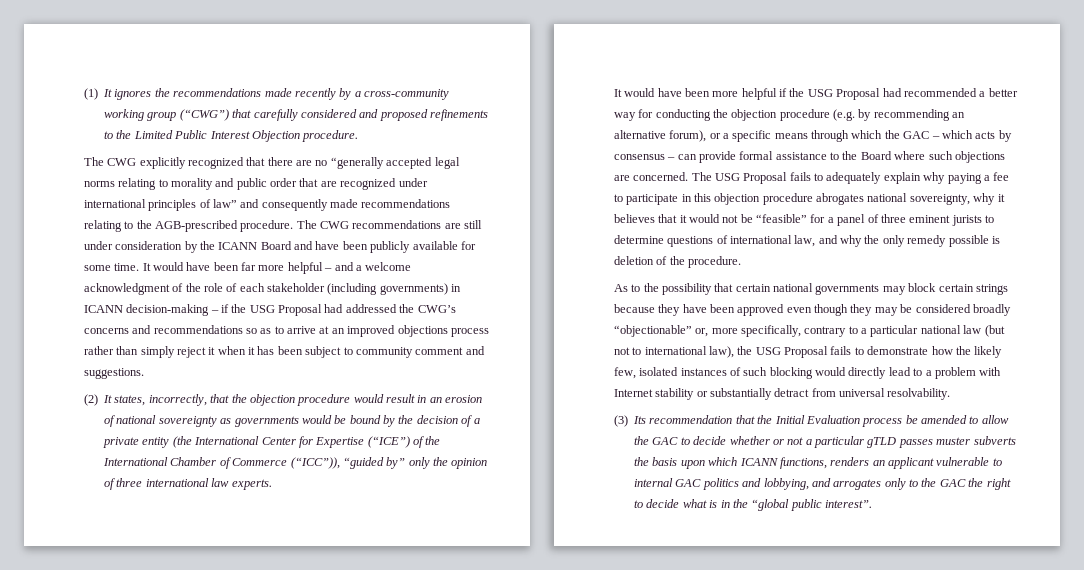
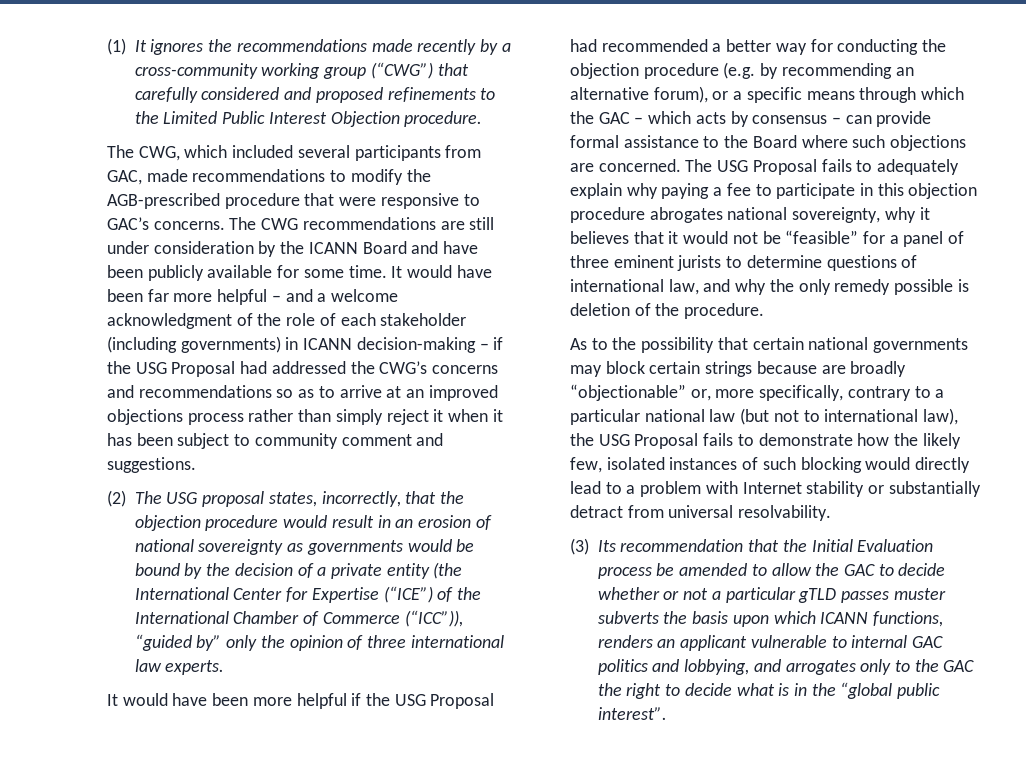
[107,157,460,169] [83,178,428,190] [83,199,451,211] [83,220,294,232] CWG explicitly recognized that there are no “generally accepted legal norms relating to morality and public order that are recognized under international principles of law” and consequently made recommendations relating to the AGB-prescribed procedure. -> [138,145,482,161] [106,169,431,185] [106,193,480,209] [106,217,225,230] CWG, which included several participants from GAC, made recommendations to modify the AGB-prescribed procedure that were responsive to GAC’s concerns.
[103,395,113,403] It -> [134,491,265,507] The USG proposal
[658,304,971,316] they have been approved even though they may be considered -> [821,365,846,374] are

